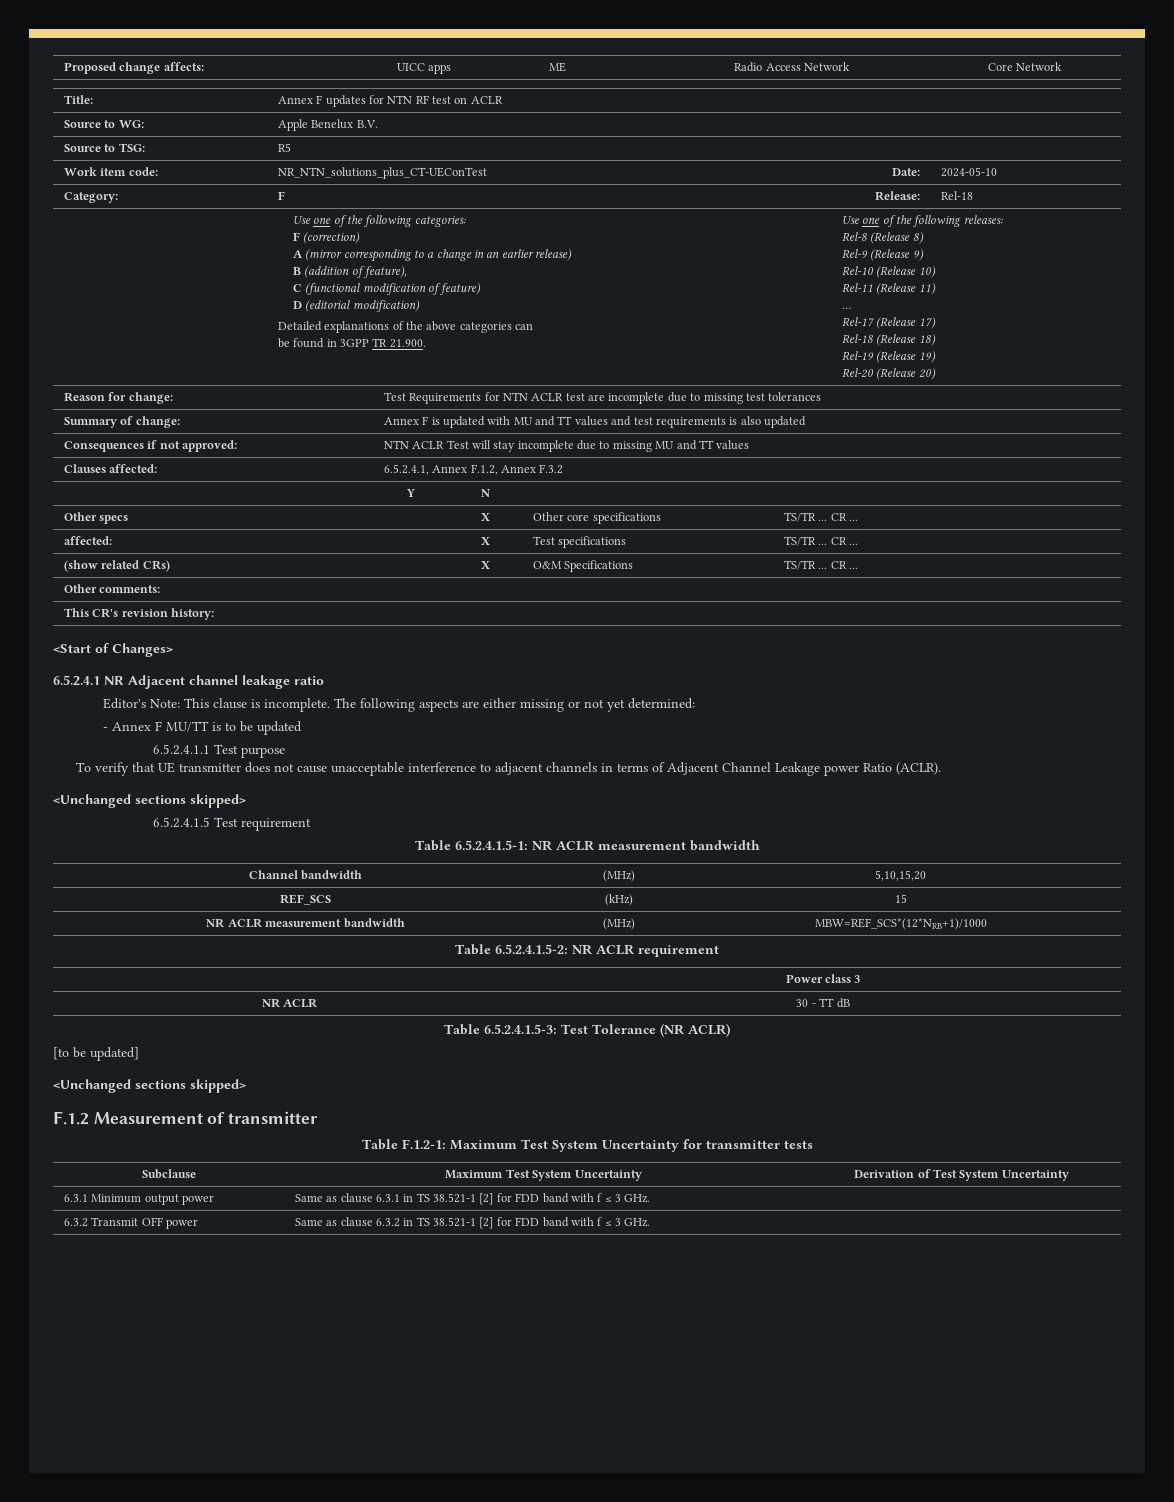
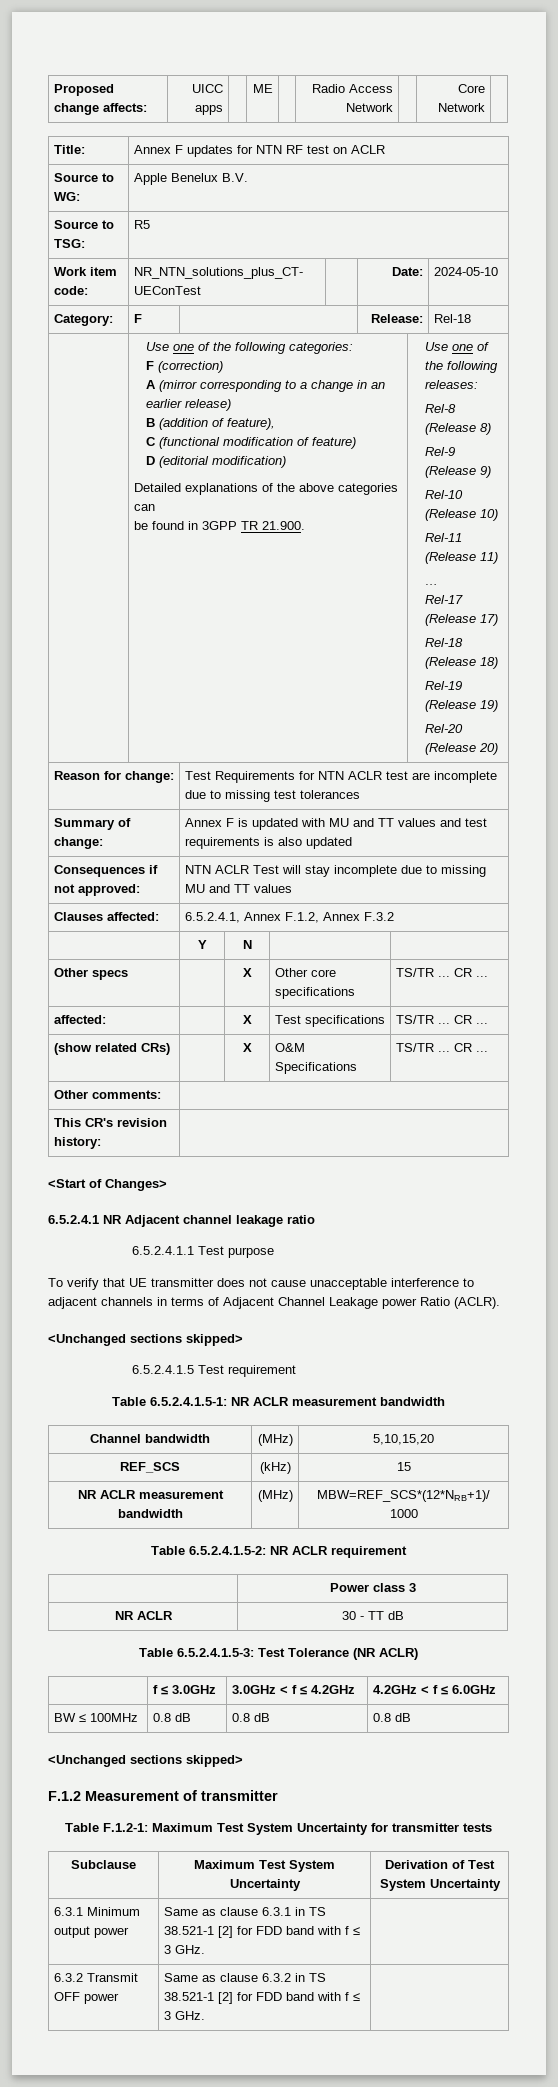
[102,698,695,712] [102,721,302,735] // Editor's Note: This clause is incomplete. The following aspects are either missing or not yet determined: // - Annex F MU/TT is to be updated -> (315, 1219) none
[53,1047,139,1061] // [to be updated] -> [152,1685,216,1695] [231,1685,355,1695] [372,1685,496,1695] [53,1713,138,1722] [152,1713,191,1722] [231,1713,270,1722] [372,1713,411,1722] // | f ≤ 3.0GHz | 3.0GHz < f ≤ 4.2GHz | 4.2GHz < f ≤ 6.0GHz // BW ≤ 100MHz | 0.8 dB | 0.8 dB | 0.8 dB

